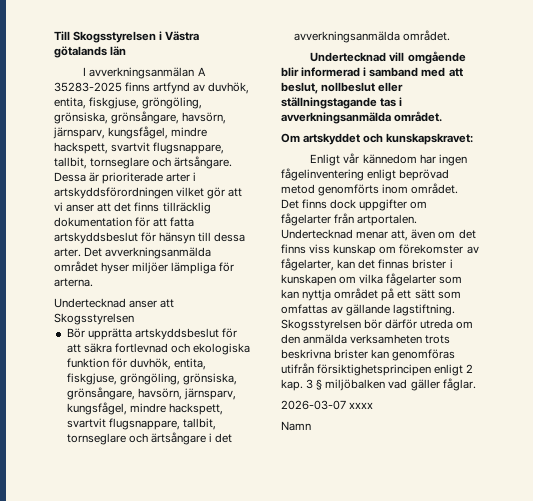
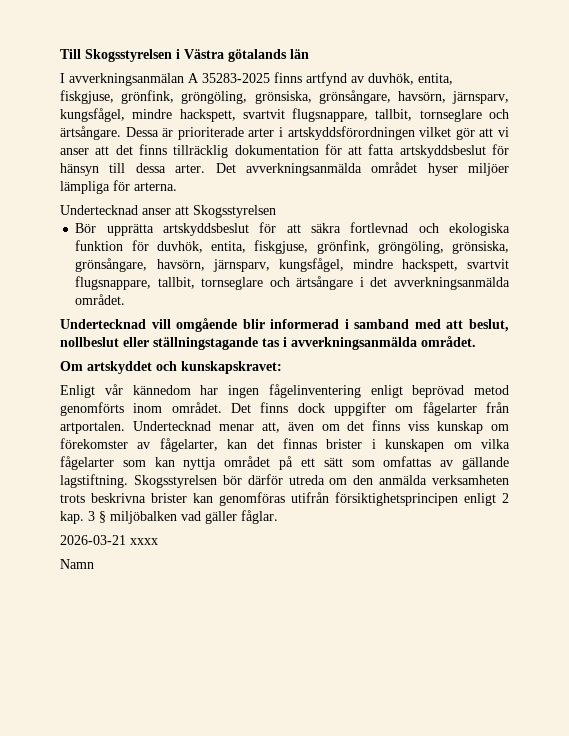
(140, 103) none -> [121,90,175,104] grönfink,
(117, 379) none -> [316,240,370,254] grönfink,
[281,400,346,410] 2026-03-07 -> [60,535,126,545] 2026-03-21

